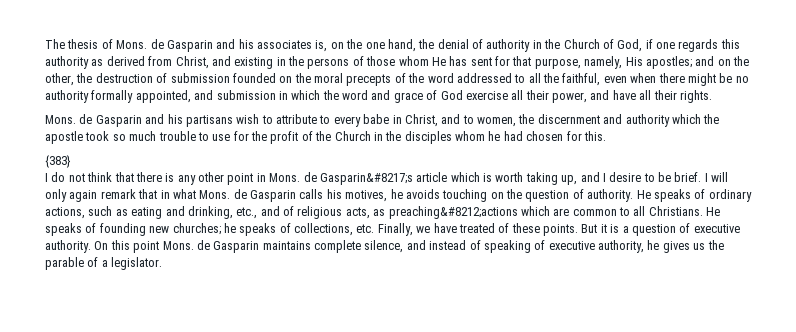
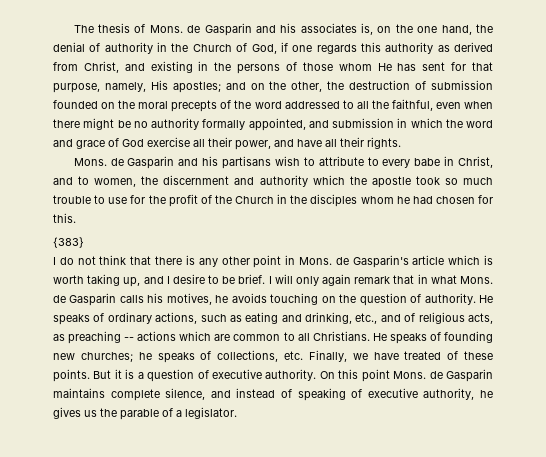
[319,173,413,185] Gasparin&#8217;s -> [352,255,409,268] Gasparin's
[388,206,518,219] preaching&#8212;actions -> [68,331,177,344] preaching -- actions

